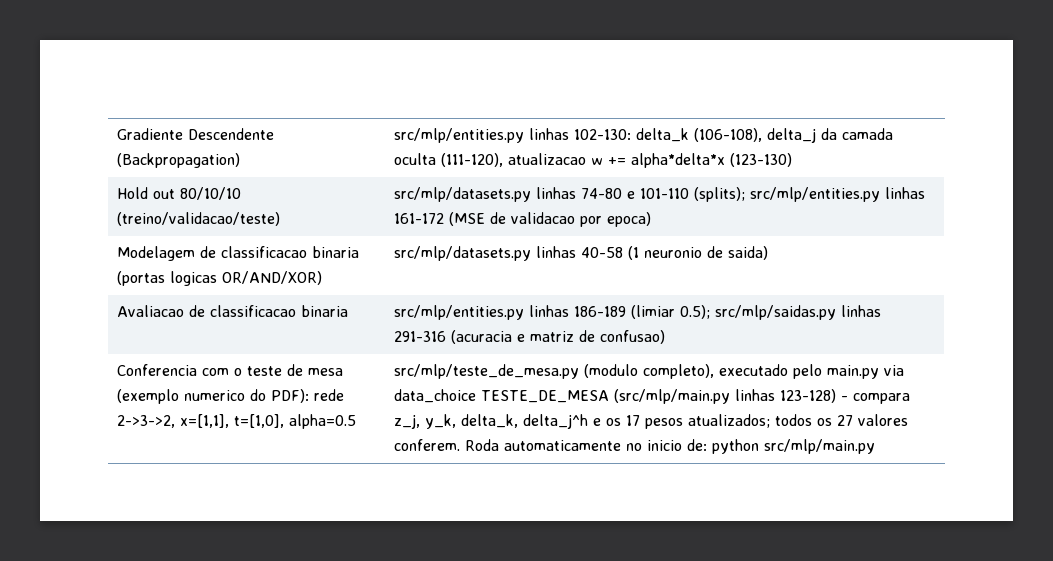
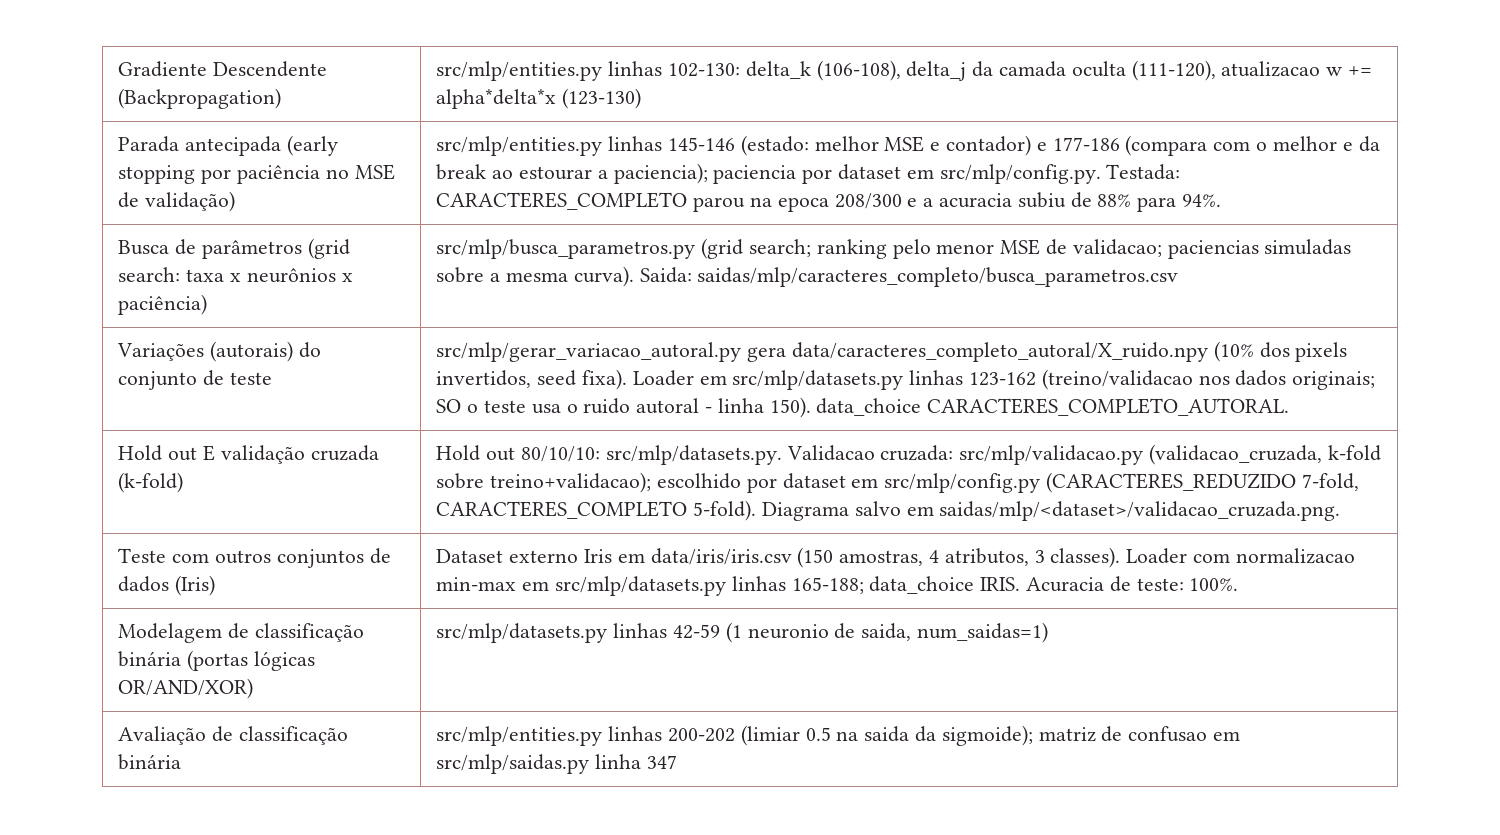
[117,187,242,200] [117,212,281,226] [394,187,926,202] [394,212,652,227] [117,246,360,261] [117,271,218,286] Hold out 80/10/10 (treino/validacao/teste) | src/mlp/datasets.py linhas 74-80 e 101-110 (splits); src/mlp/entities.py linhas 161-172 (MSE de validacao por epoca) // Modelagem de classificacao binaria (portas logicas -> [118,135,339,156] [118,164,395,184] [118,191,236,212] [436,135,1380,156] [436,163,1181,184] [436,192,1222,212] [118,238,350,259] [118,267,353,283] [118,294,208,315] [436,238,1352,259] [436,266,1179,287] [117,341,322,362] [118,370,273,390] [436,341,1348,362] [436,369,1376,390] [436,397,1290,418] [118,445,379,464] [118,472,184,493] [436,444,1381,465] [436,472,1359,493] [436,500,1341,521] [118,548,391,568] [118,575,216,596] [436,547,1355,568] [436,576,1239,596] [118,623,365,643] [118,650,316,671] Parada antecipada (early stopping por paciência no MSE de validação) | src/mlp/entities.py linhas 145-146 (estado: melhor MSE e contador) e 177-186 (compara com o melhor e da break ao estourar a paciencia); paciencia por dataset em src/mlp/config.py. Testada: CARACTERES_COMPLETO parou na epoca 208/300 e a acuracia subiu de 88% para 94%. // Busca de parâmetros (grid search: taxa x neurônios x paciência) | src/mlp/busca_parametros.py (grid search; ranking pelo menor MSE de validacao; paciencias simuladas sobre a mesma curva). Saida: saidas/mlp/caracteres_completo/busca_parametros.csv // Variações (autorais) do conjunto de teste | src/mlp/gerar_variacao_autoral.py gera data/caracteres_completo_autoral/X_ruido.npy (10% dos pixels invertidos, seed fixa). Loader em src/mlp/datasets.py linhas 123-162 (treino/validacao nos dados originais; SO o teste usa o ruido autoral - linha 150). data_choice CARACTERES_COMPLETO_AUTORAL. // Hold out E validação cruzada (k-fold) | Hold out 80/10/10: src/mlp/datasets.py. Validacao cruzada: src/mlp/validacao.py (validacao_cruzada, k-fold sobre treino+validacao); escolhido por dataset em src/mlp/config.py (CARACTERES_REDUZIDO 7-fold, CARACTERES_COMPLETO 5-fold). Diagrama salvo em saidas/mlp/<dataset>/validacao_cruzada.png. // Teste com outros conjuntos de dados (Iris) | Dataset externo Iris em data/iris/iris.csv (150 amostras, 4 atributos, 3 classes). Loader com normalizacao min-max em src/mlp/datasets.py linhas 165-188; data_choice IRIS. Acuracia de teste: 100%. // Modelagem de classificação binária (portas lógicas
[581,247,624,258] 40-58 -> [673,624,721,639] 42-59
[728,246,769,260] [117,305,349,317] [394,305,882,320] [394,330,666,344] [117,364,344,376] [117,389,345,404] [117,414,357,429] [394,364,905,379] [394,389,911,404] [394,414,909,429] [394,439,876,454] saida) // Avaliacao de classificacao binaria | src/mlp/entities.py linhas 186-189 (limiar 0.5); src/mlp/saidas.py linhas 291-316 (acuracia e matriz de confusao) // Conferencia com o teste de mesa (exemplo numerico do PDF): rede 2->3->2, x=[1,1], t=[1,0], alpha=0.5 | src/mlp/teste_de_mesa.py (modulo completo), executado pelo main.py via data_choice TESTE_DE_MESA (src/mlp/main.py linhas 123-128) - compara z_j, y_k, delta_k, delta_j^h e os 17 pesos atualizados; todos os 27 valores conferem. Roda automaticamente no inicio de: python src/mlp/main.py -> [861,622,1049,643] [118,726,349,745] [118,754,182,770] [436,725,1241,746] [436,754,678,774] saida, num_saidas=1) // Avaliação de classificação binária | src/mlp/entities.py linhas 200-202 (limiar 0.5 na saida da sigmoide); matriz de confusao em src/mlp/saidas.py linha 347

